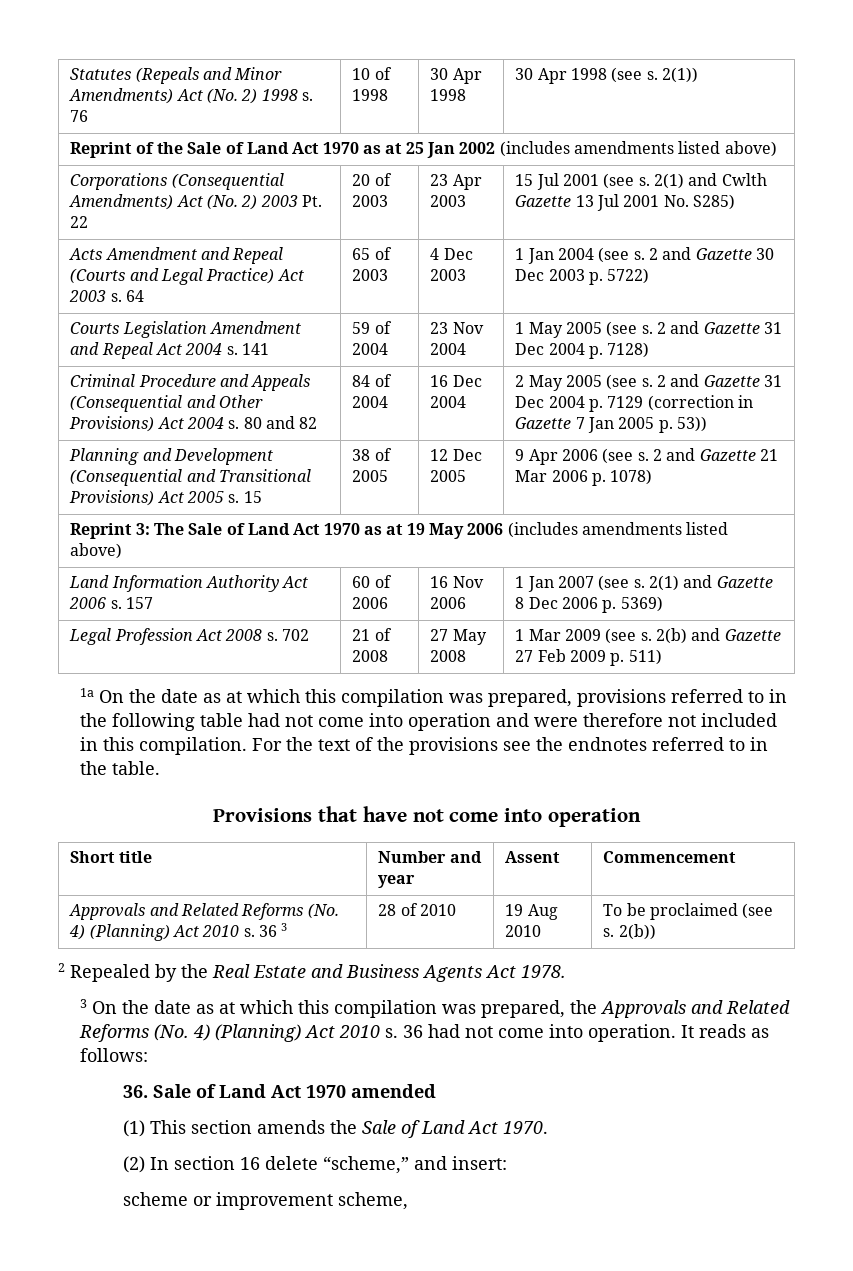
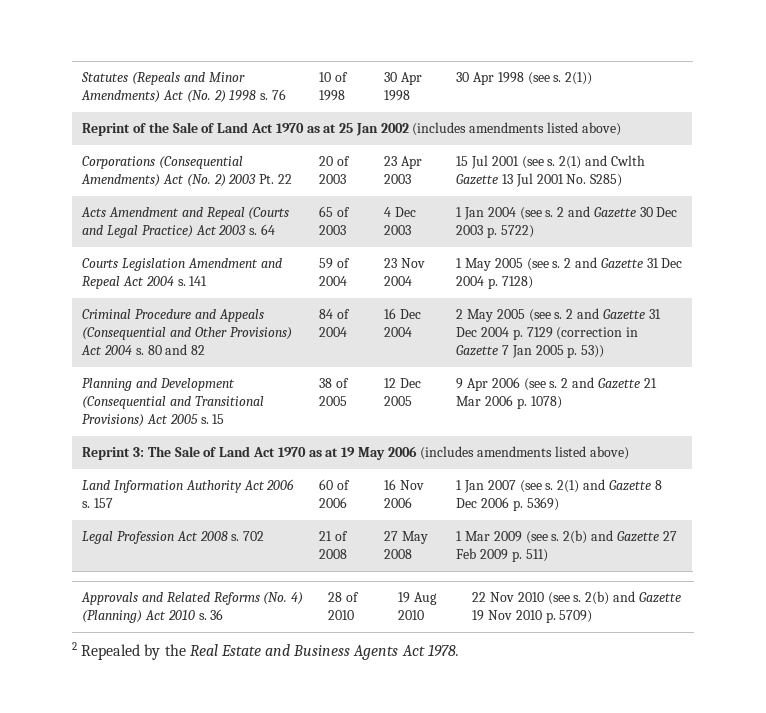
[79,688,787,707] [79,713,777,731] [79,737,768,755] [79,761,160,775] [213,806,641,827] [70,851,152,863] [378,851,482,863] [378,875,416,888] [505,851,561,863] [603,851,737,863] // 1a On the date as at which this compilation was prepared, provisions referred to in the following table had not come into operation and were therefore not included in this compilation. For the text of the provisions see the endnotes referred to in the table. // Provisions that have not come into operation // Short title | Number and year | Assent | Commencement -> (548, 555) none
[281,923,288,931] 3 -> (224, 614) none
[603,903,774,920] [603,924,656,940] To be proclaimed (see s. 2(b)) -> [472,591,681,605] [472,610,593,623] 22 Nov 2010 (see s. 2(b) and Gazette 19 Nov 2010 p. 5709)
[79,999,790,1018] [78,1024,769,1042] [79,1048,148,1062] [122,1084,436,1098] [122,1120,548,1138] [122,1156,507,1174] [122,1192,408,1210] // 3 On the date as at which this compilation was prepared, the Approvals and Related Reforms (No. 4) (Planning) Act 2010 s. 36 had not come into operation. It reads as follows: // 36. Sale of Land Act 1970 amended // (1) This section amends the Sale of Land Act 1970. // (2) In section 16 delete “scheme,” and insert: // scheme or improvement scheme, -> (459, 650) none

